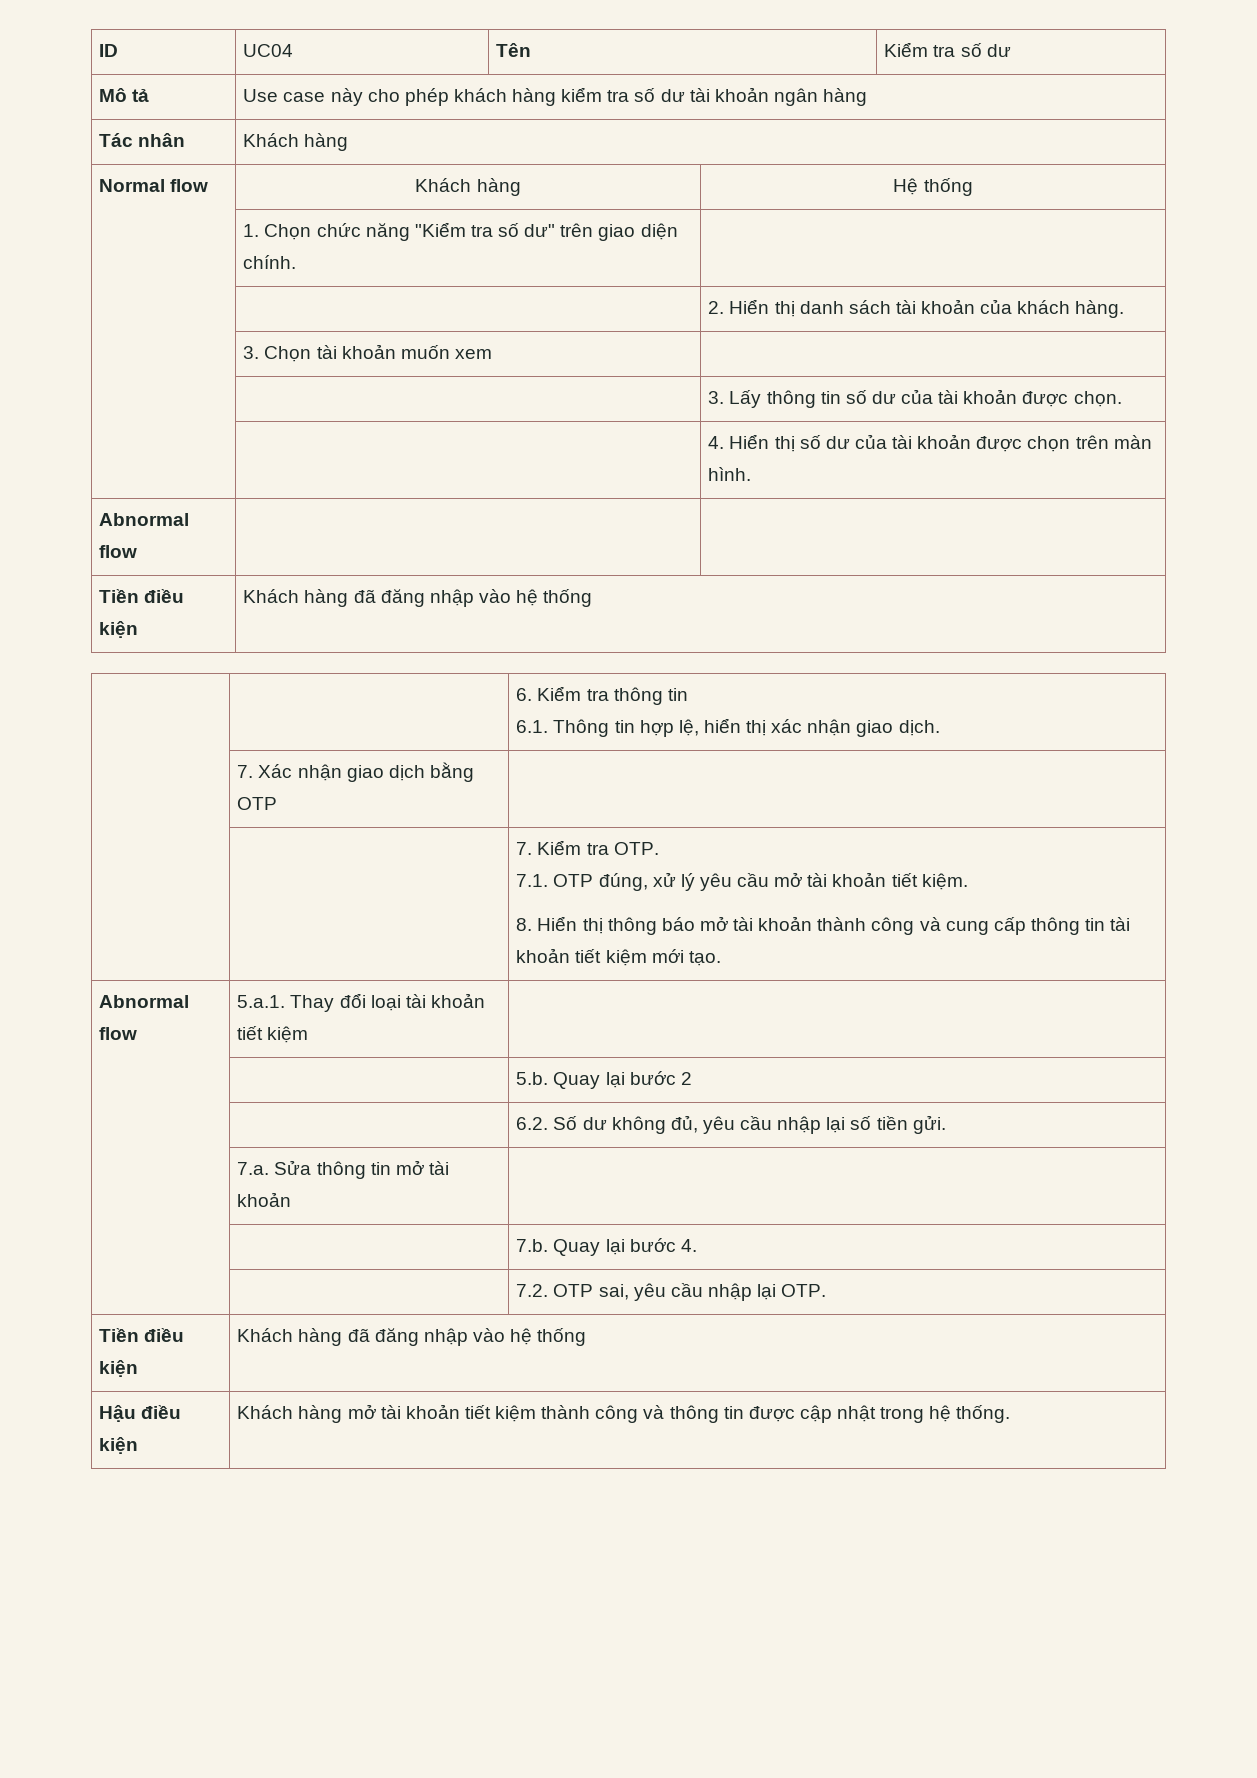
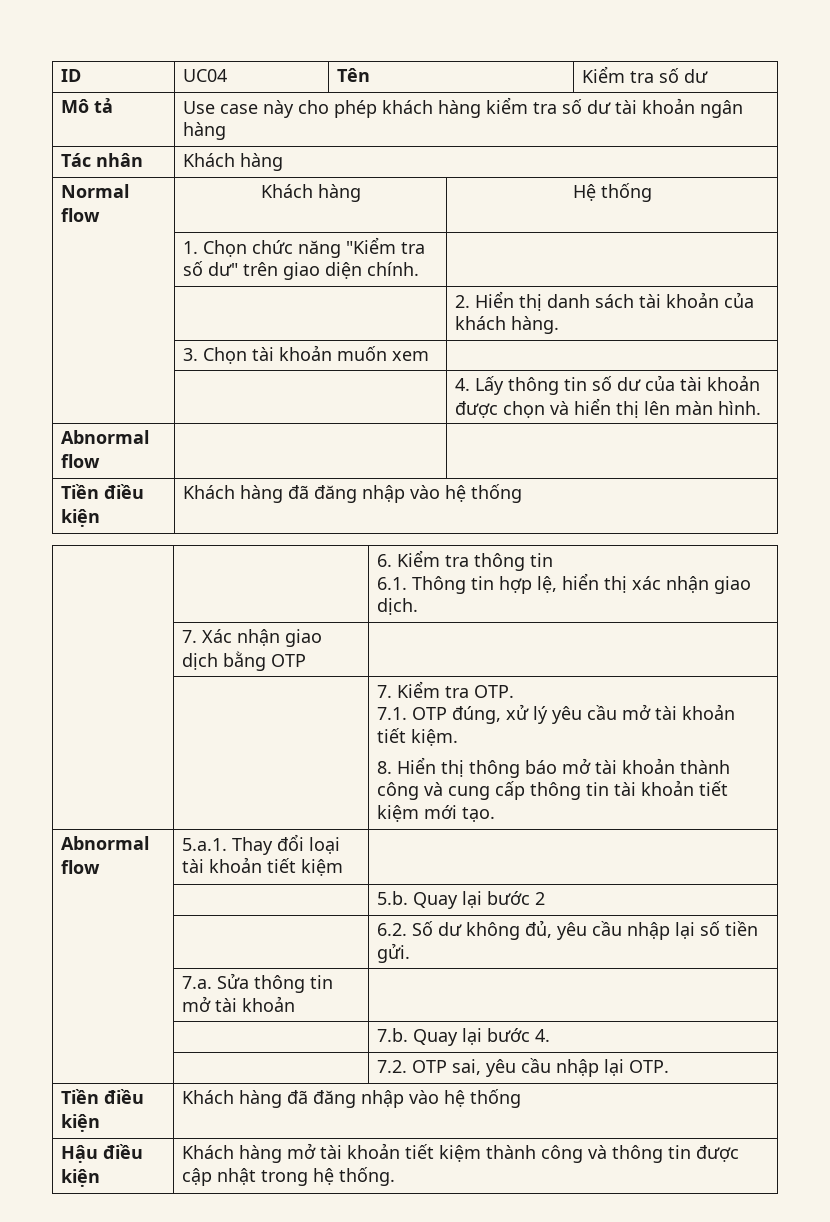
[708,391,725,404] 3. -> [455,378,471,391] 4.
[1073,391,1122,407] [708,434,1109,452] chọn. // | | 4. Hiển thị số dư của tài khoản được chọn trên -> [503,398,671,418] chọn và hiển thị lên

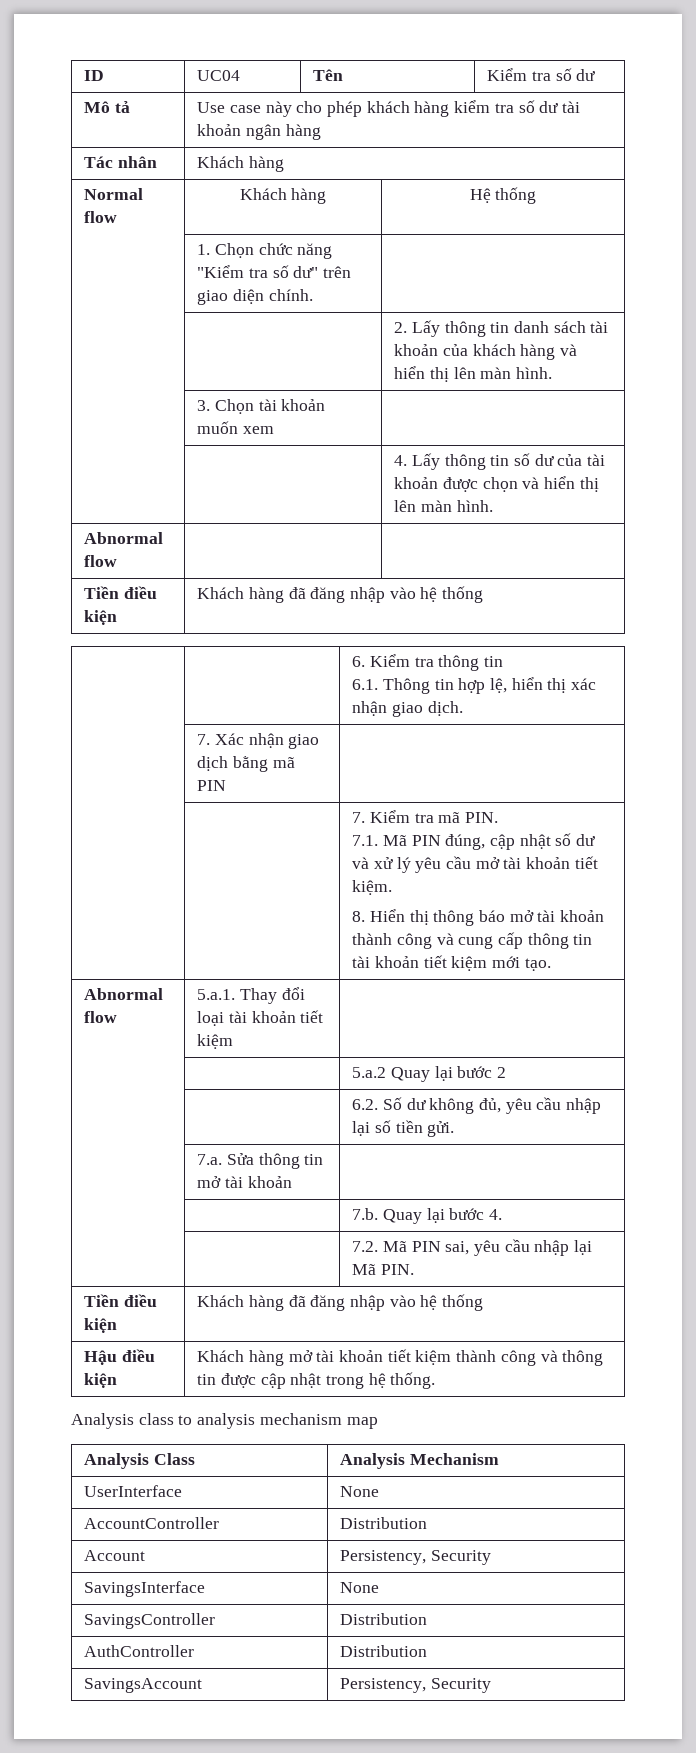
[475,291,543,311] Hiển thị -> [411,320,510,337] Lấy thông tin
[511,316,560,334] hàng. -> [520,344,577,360] [394,366,552,382] hàng và hiển thị lên màn hình.
[271,654,307,667] OTP -> [272,757,295,768] [197,780,227,791] mã PIN
[474,685,515,698] OTP. -> [438,812,498,823] mã PIN.
[412,706,502,724] OTP đúng, -> [382,833,596,850] [352,857,370,869] Mã PIN đúng, cập nhật số dư và
[377,891,409,905] 5.b. -> [352,1067,387,1078] 5.a.2
[412,1060,448,1073] OTP -> [382,1241,441,1252] Mã PIN
[629,1060,670,1073] OTP. -> [352,1264,414,1275] Mã PIN.
(396, 1176) none -> [71,1413,378,1429] [84,1453,195,1469] [340,1453,499,1469] [84,1485,183,1497] [340,1486,380,1497] [84,1517,220,1529] [340,1517,428,1529] [84,1550,146,1561] [340,1550,491,1565] [84,1581,206,1597] [340,1582,380,1593] [84,1613,216,1629] [340,1613,428,1625] [84,1645,195,1657] [340,1645,428,1657] [84,1678,203,1693] [340,1678,491,1693] // Analysis class to analysis mechanism map // Analysis Class | Analysis Mechanism // UserInterface | None // AccountController | Distribution // Account | Persistency, Security // SavingsInterface | None // SavingsController | Distribution // AuthController | Distribution // SavingsAccount | Persistency, Security

